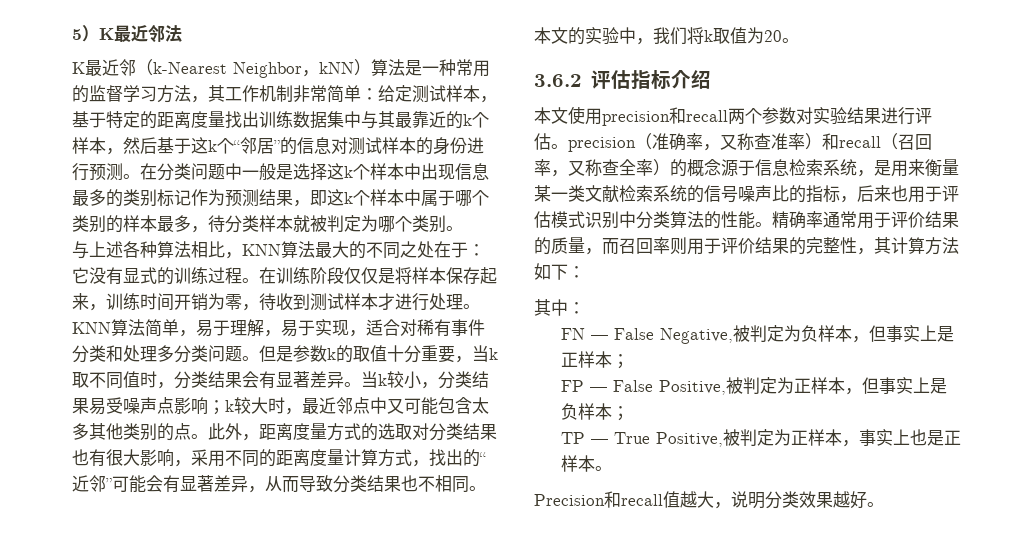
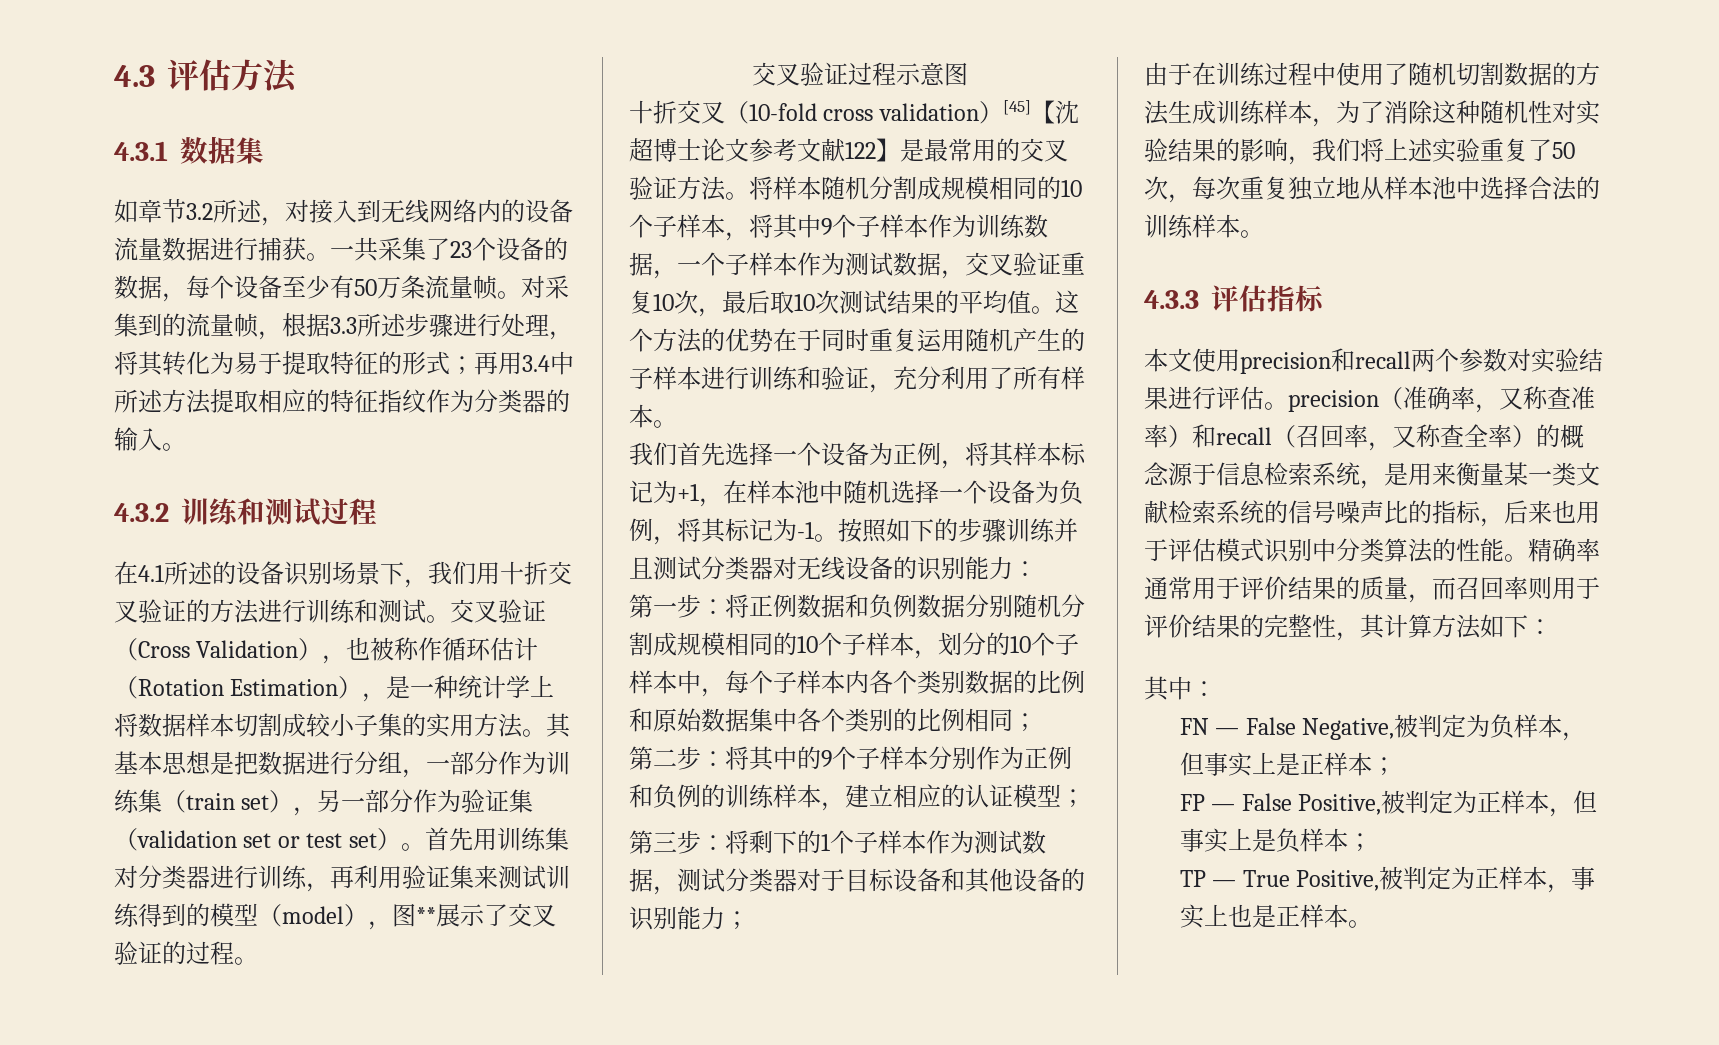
[72,25,182,43] [72,59,490,78] [72,85,497,103] [72,111,489,129] [72,137,484,155] [72,163,489,181] [72,189,489,207] [72,215,463,233] [72,241,485,259] [72,267,497,285] [72,293,480,311] [72,319,485,337] [72,345,498,363] [72,371,489,389] [72,397,489,415] [72,423,497,441] [72,449,486,467] [72,475,486,493] [534,27,799,45] [534,74,582,87] 5）K最近邻法 // K最近邻（k-Nearest Neighbor，kNN）算法是一种常用的监督学习方法，其工作机制非常简单：给定测试样本，基于特定的距离度量找出训练数据集中与其最靠近的k个样本，然后基于这k个“邻居”的信息对测试样本的身份进行预测。在分类问题中一般是选择这k个样本中出现信息最多的类别标记作为预测结果，即这k个样本中属于哪个类别的样本最多，待分类样本就被判定为哪个类别。 // 与上述各种算法相比，KNN算法最大的不同之处在于：它没有显式的训练过程。在训练阶段仅仅是将样本保存起来，训练时间开销为零，待收到测试样本才进行处理。KNN算法简单，易于理解，易于实现，适合对稀有事件分类和处理多分类问题。但是参数k的取值十分重要，当k取不同值时，分类结果会有显著差异。当k较小，分类结果易受噪声点影响；k较大时，最近邻点中又可能包含太多其他类别的点。此外，距离度量方式的选取对分类结果也有很大影响，采用不同的距离度量计算方式，找出的“近邻”可能会有显著差异，从而导致分类结果也不相同。本文的实验中，我们将k取值为20。 // 3.6.2 -> [114,59,298,93] [114,136,264,164] [114,199,573,226] [114,237,568,262] [114,275,569,302] [114,313,573,340] [114,351,574,376] [114,389,570,414] [114,427,186,451] [114,498,377,526] [114,561,572,588] [114,599,546,624] [114,637,539,664] [114,675,555,702] [114,713,571,738] [114,751,570,778] [114,789,534,816] [114,827,569,851] [114,865,570,892] [114,903,556,930] [114,941,258,965] [751,62,968,86] [629,100,1079,124] [629,138,1068,162] [629,176,1082,201] [629,214,1048,241] [629,252,1085,279] [629,290,1079,317] [629,328,1085,353] [629,366,1085,393] [629,404,677,428] [629,442,1086,469] [629,480,1083,507] [629,518,1078,545] [629,556,1037,581] [629,594,1085,619] [629,632,1079,659] [629,670,1085,697] [629,708,1037,732] [629,746,1072,771] [629,784,1085,811] [629,830,1046,854] [629,868,1085,895] [629,906,749,931] [1144,62,1600,86] [1144,100,1600,127] [1144,138,1575,165] [1144,176,1600,203] [1144,214,1264,238] [1144,290,1199,309] 4.3评估方法 // 4.3.1数据集 // 如章节3.2所述，对接入到无线网络内的设备流量数据进行捕获。一共采集了23个设备的数据，每个设备至少有50万条流量帧。对采集到的流量帧，根据3.3所述步骤进行处理，将其转化为易于提取特征的形式；再用3.4中所述方法提取相应的特征指纹作为分类器的输入。 // 4.3.2训练和测试过程 // 在4.1所述的设备识别场景下，我们用十折交叉验证的方法进行训练和测试。交叉验证（Cross Validation），也被称作循环估计（Rotation Estimation），是一种统计学上将数据样本切割成较小子集的实用方法。其基本思想是把数据进行分组，一部分作为训练集（train set），另一部分作为验证集（validation set or test set）。首先用训练集对分类器进行训练，再利用验证集来测试训练得到的模型（model），图**展示了交叉验证的过程。 // 交叉验证过程示意图 // 十折交叉（10-fold cross validation）[45]【沈超博士论文参考文献122】是最常用的交叉验证方法。将样本随机分割成规模相同的10个子样本，将其中9个子样本作为训练数据，一个子样本作为测试数据，交叉验证重复10次，最后取10次测试结果的平均值。这个方法的优势在于同时重复运用随机产生的子样本进行训练和验证，充分利用了所有样本。 // 我们首先选择一个设备为正例，将其样本标记为+1，在样本池中随机选择一个设备为负例，将其标记为-1。按照如下的步骤训练并且测试分类器对无线设备的识别能力： // 第一步：将正例数据和负例数据分别随机分割成规模相同的10个子样本，划分的10个子样本中，每个子样本内各个类别数据的比例和原始数据集中各个类别的比例相同； // 第二步：将其中的9个子样本分别作为正例和负例的训练样本，建立相应的认证模型； // 第三步：将剩下的1个子样本作为测试数据，测试分类器对于目标设备和其他设备的识别能力； // 由于在训练过程中使用了随机切割数据的方法生成训练样本，为了消除这种随机性对实验结果的影响，我们将上述实验重复了50次，每次重复独立地从样本池中选择合法的训练样本。 // 4.3.3
[670,70,711,89] 介绍 -> (1325, 298) none
[534,491,884,509] // Precision和recall值越大，说明分类效果越好。 -> (1372, 924) none

